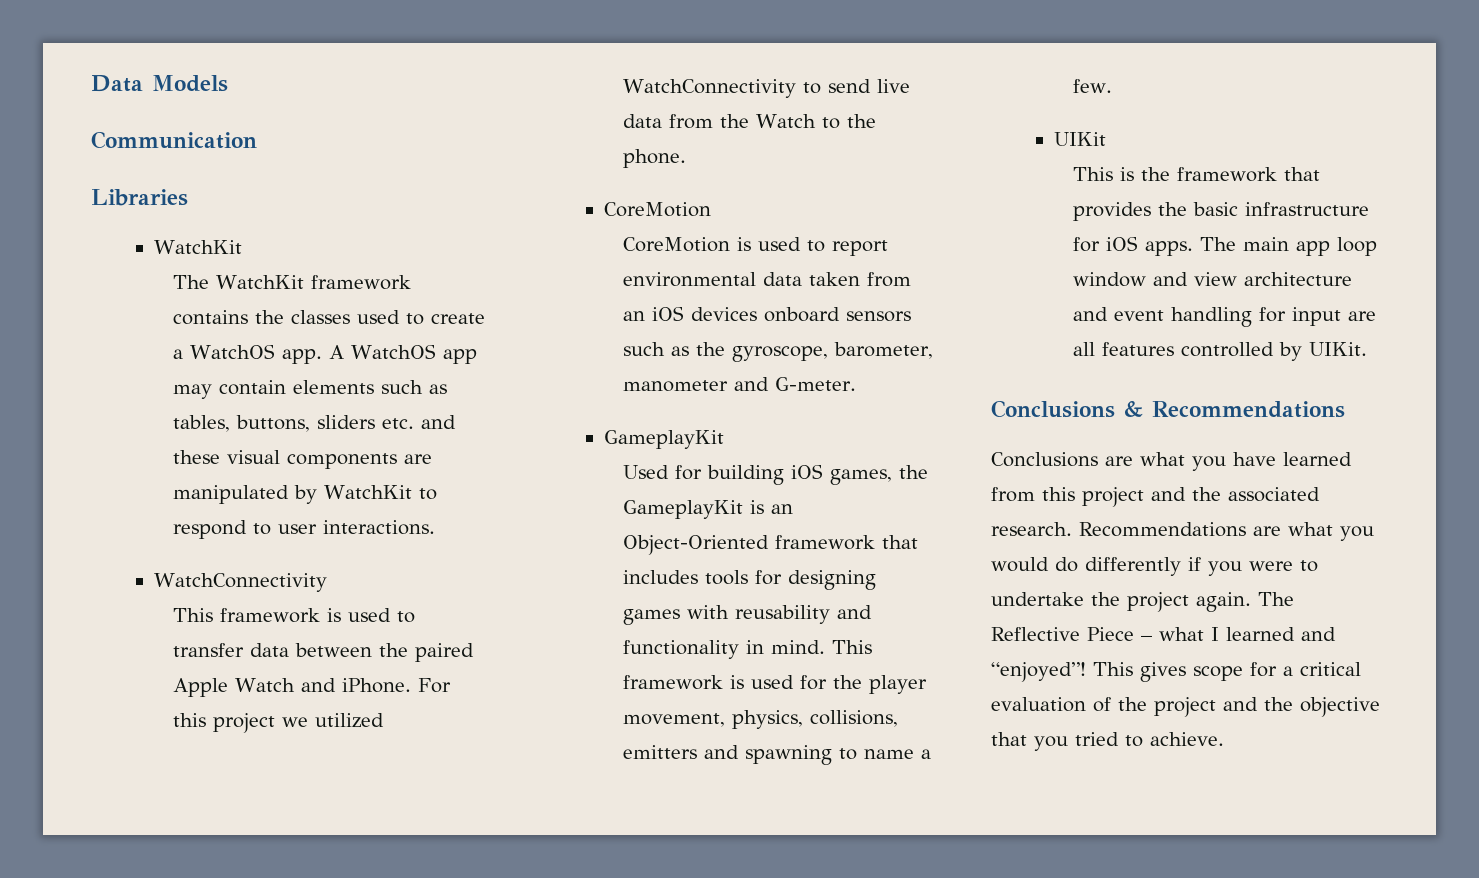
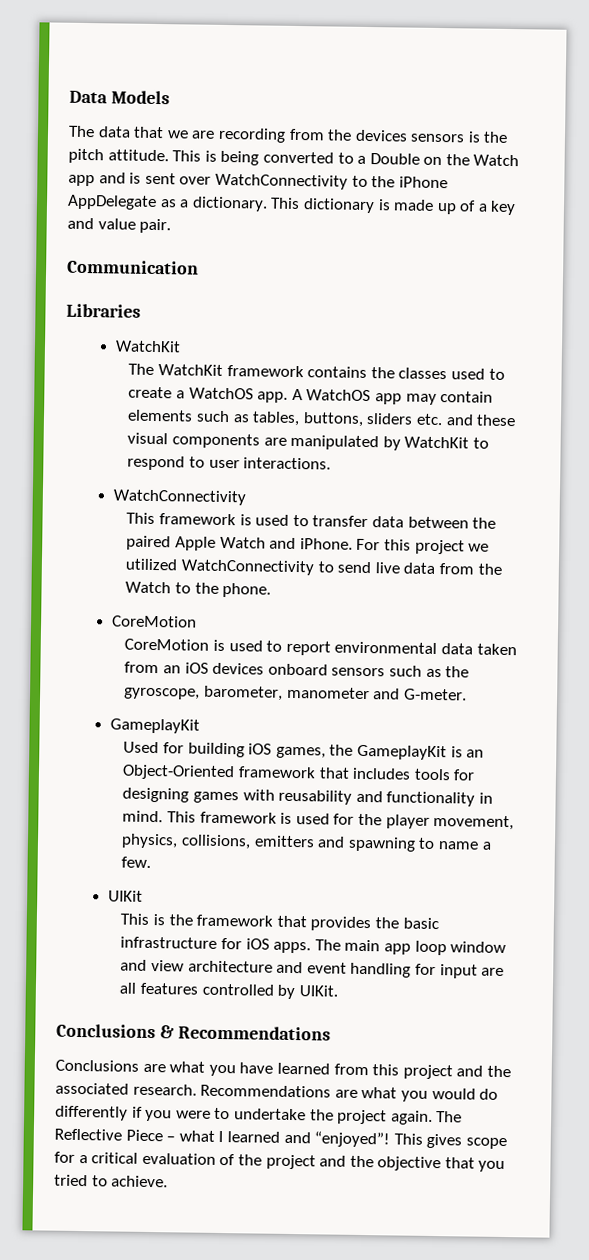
(228, 83) none -> [68,125,509,143] [68,148,520,167] [68,172,448,190] [67,194,517,216] [67,217,172,234] // The data that we are recording from the devices sensors is the pitch attitude. This is being converted to a Double on the Watch app and is sent over WatchConnectivity to the iPhone AppDelegate as a dictionary. This dictionary is made up of a key and value pair.

